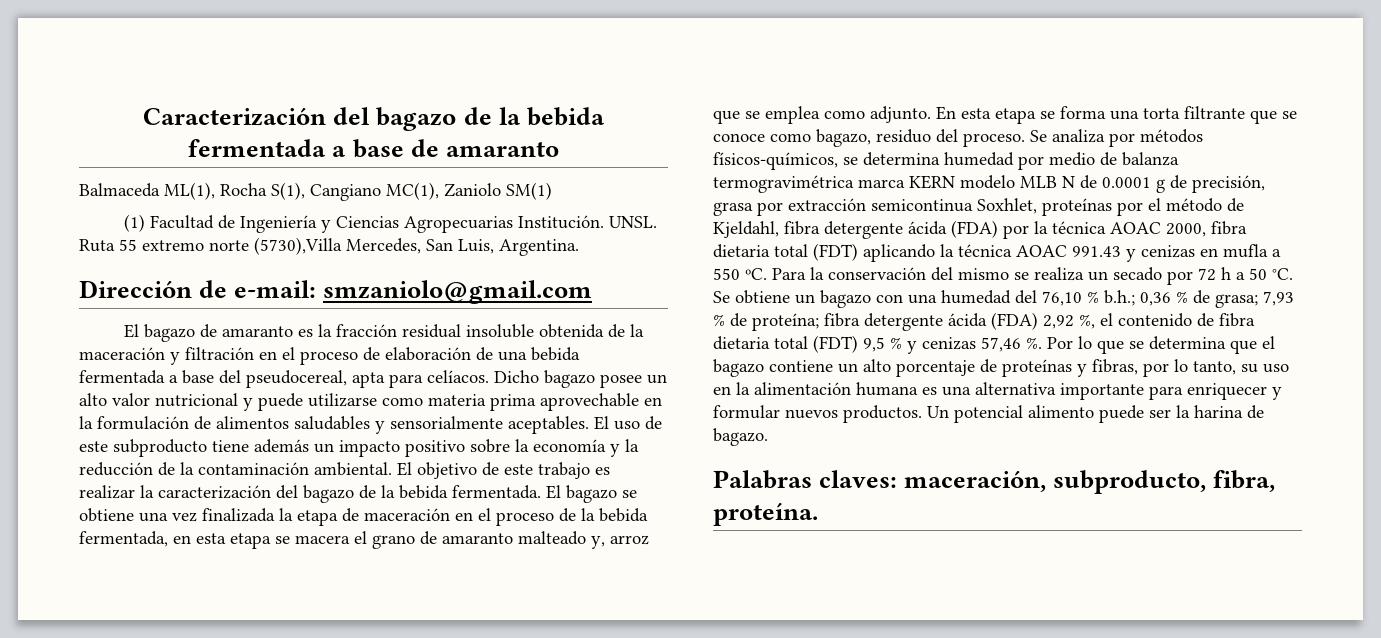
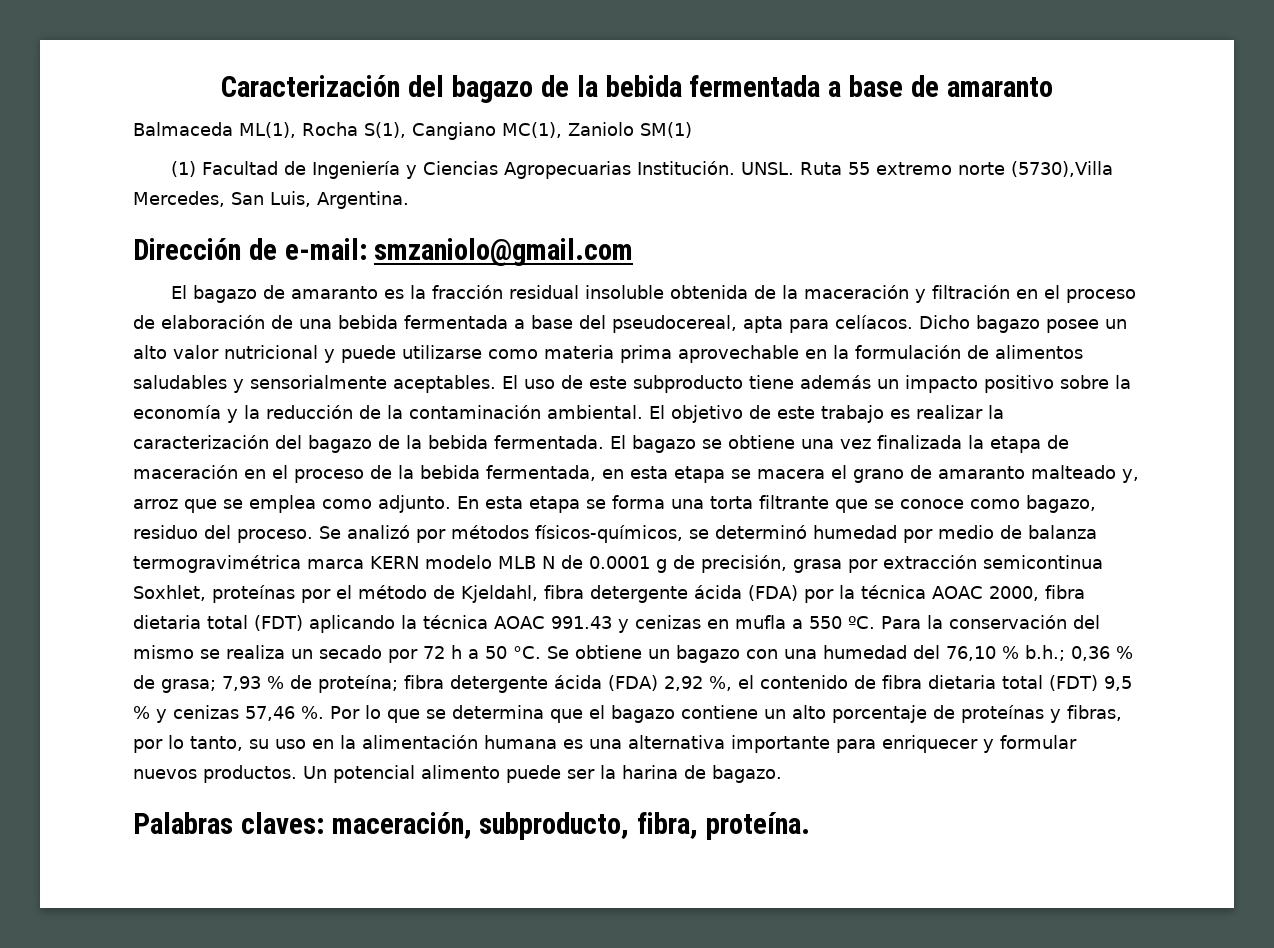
[1052,129,1105,143] analiza -> [347,525,410,539] analizó
[863,152,940,166] determina -> [715,525,807,539] determinó

